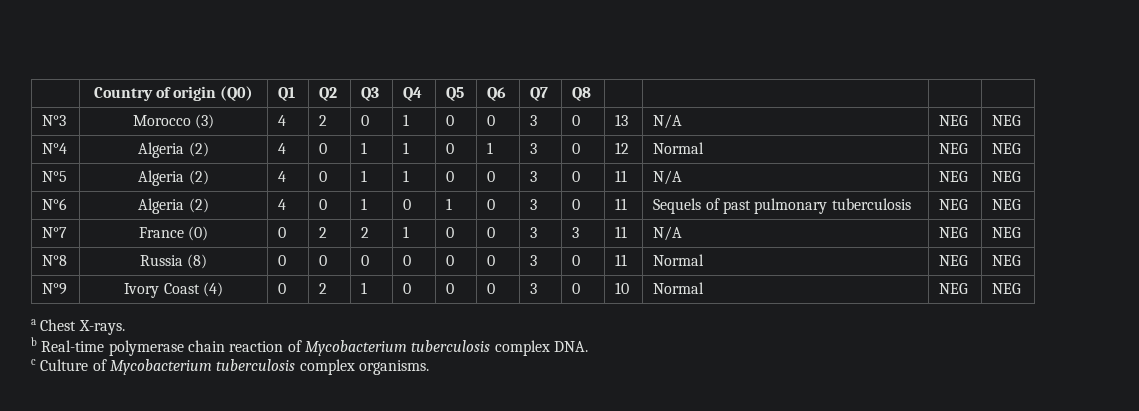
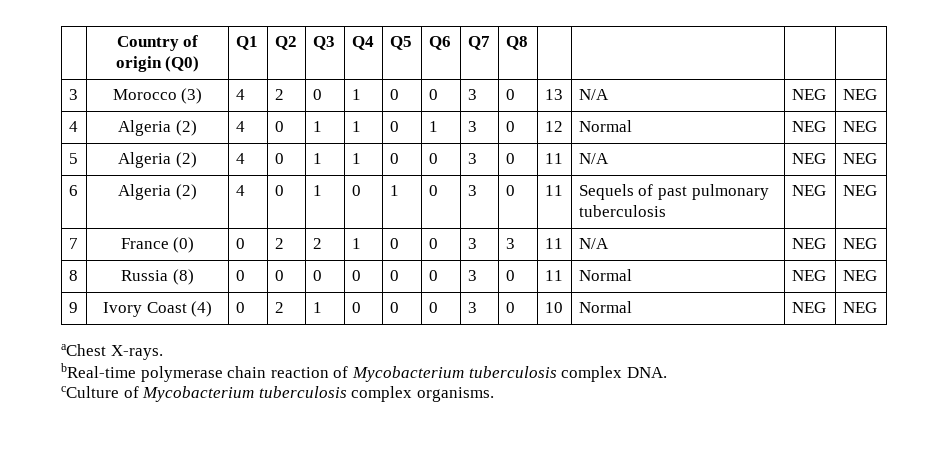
[42,115,67,126] N°3 -> [68,89,78,100] 3
[42,143,68,154] N°4 -> [68,121,78,132] 4
[42,171,68,182] N°5 -> [68,153,78,164] 5
[42,198,68,210] N°6 -> [68,185,78,196] 6
[42,227,68,238] N°7 -> [68,238,78,249] 7
[42,255,68,266] N°8 -> [68,270,78,281] 8
[42,283,68,295] N°9 -> [68,302,78,313] 9
[31,319,77,331] a Chest -> [61,344,106,356] aChest
[31,337,105,352] b Real-time -> [61,363,136,378] bReal-time
[31,359,89,371] c Culture -> [61,386,119,398] cCulture

